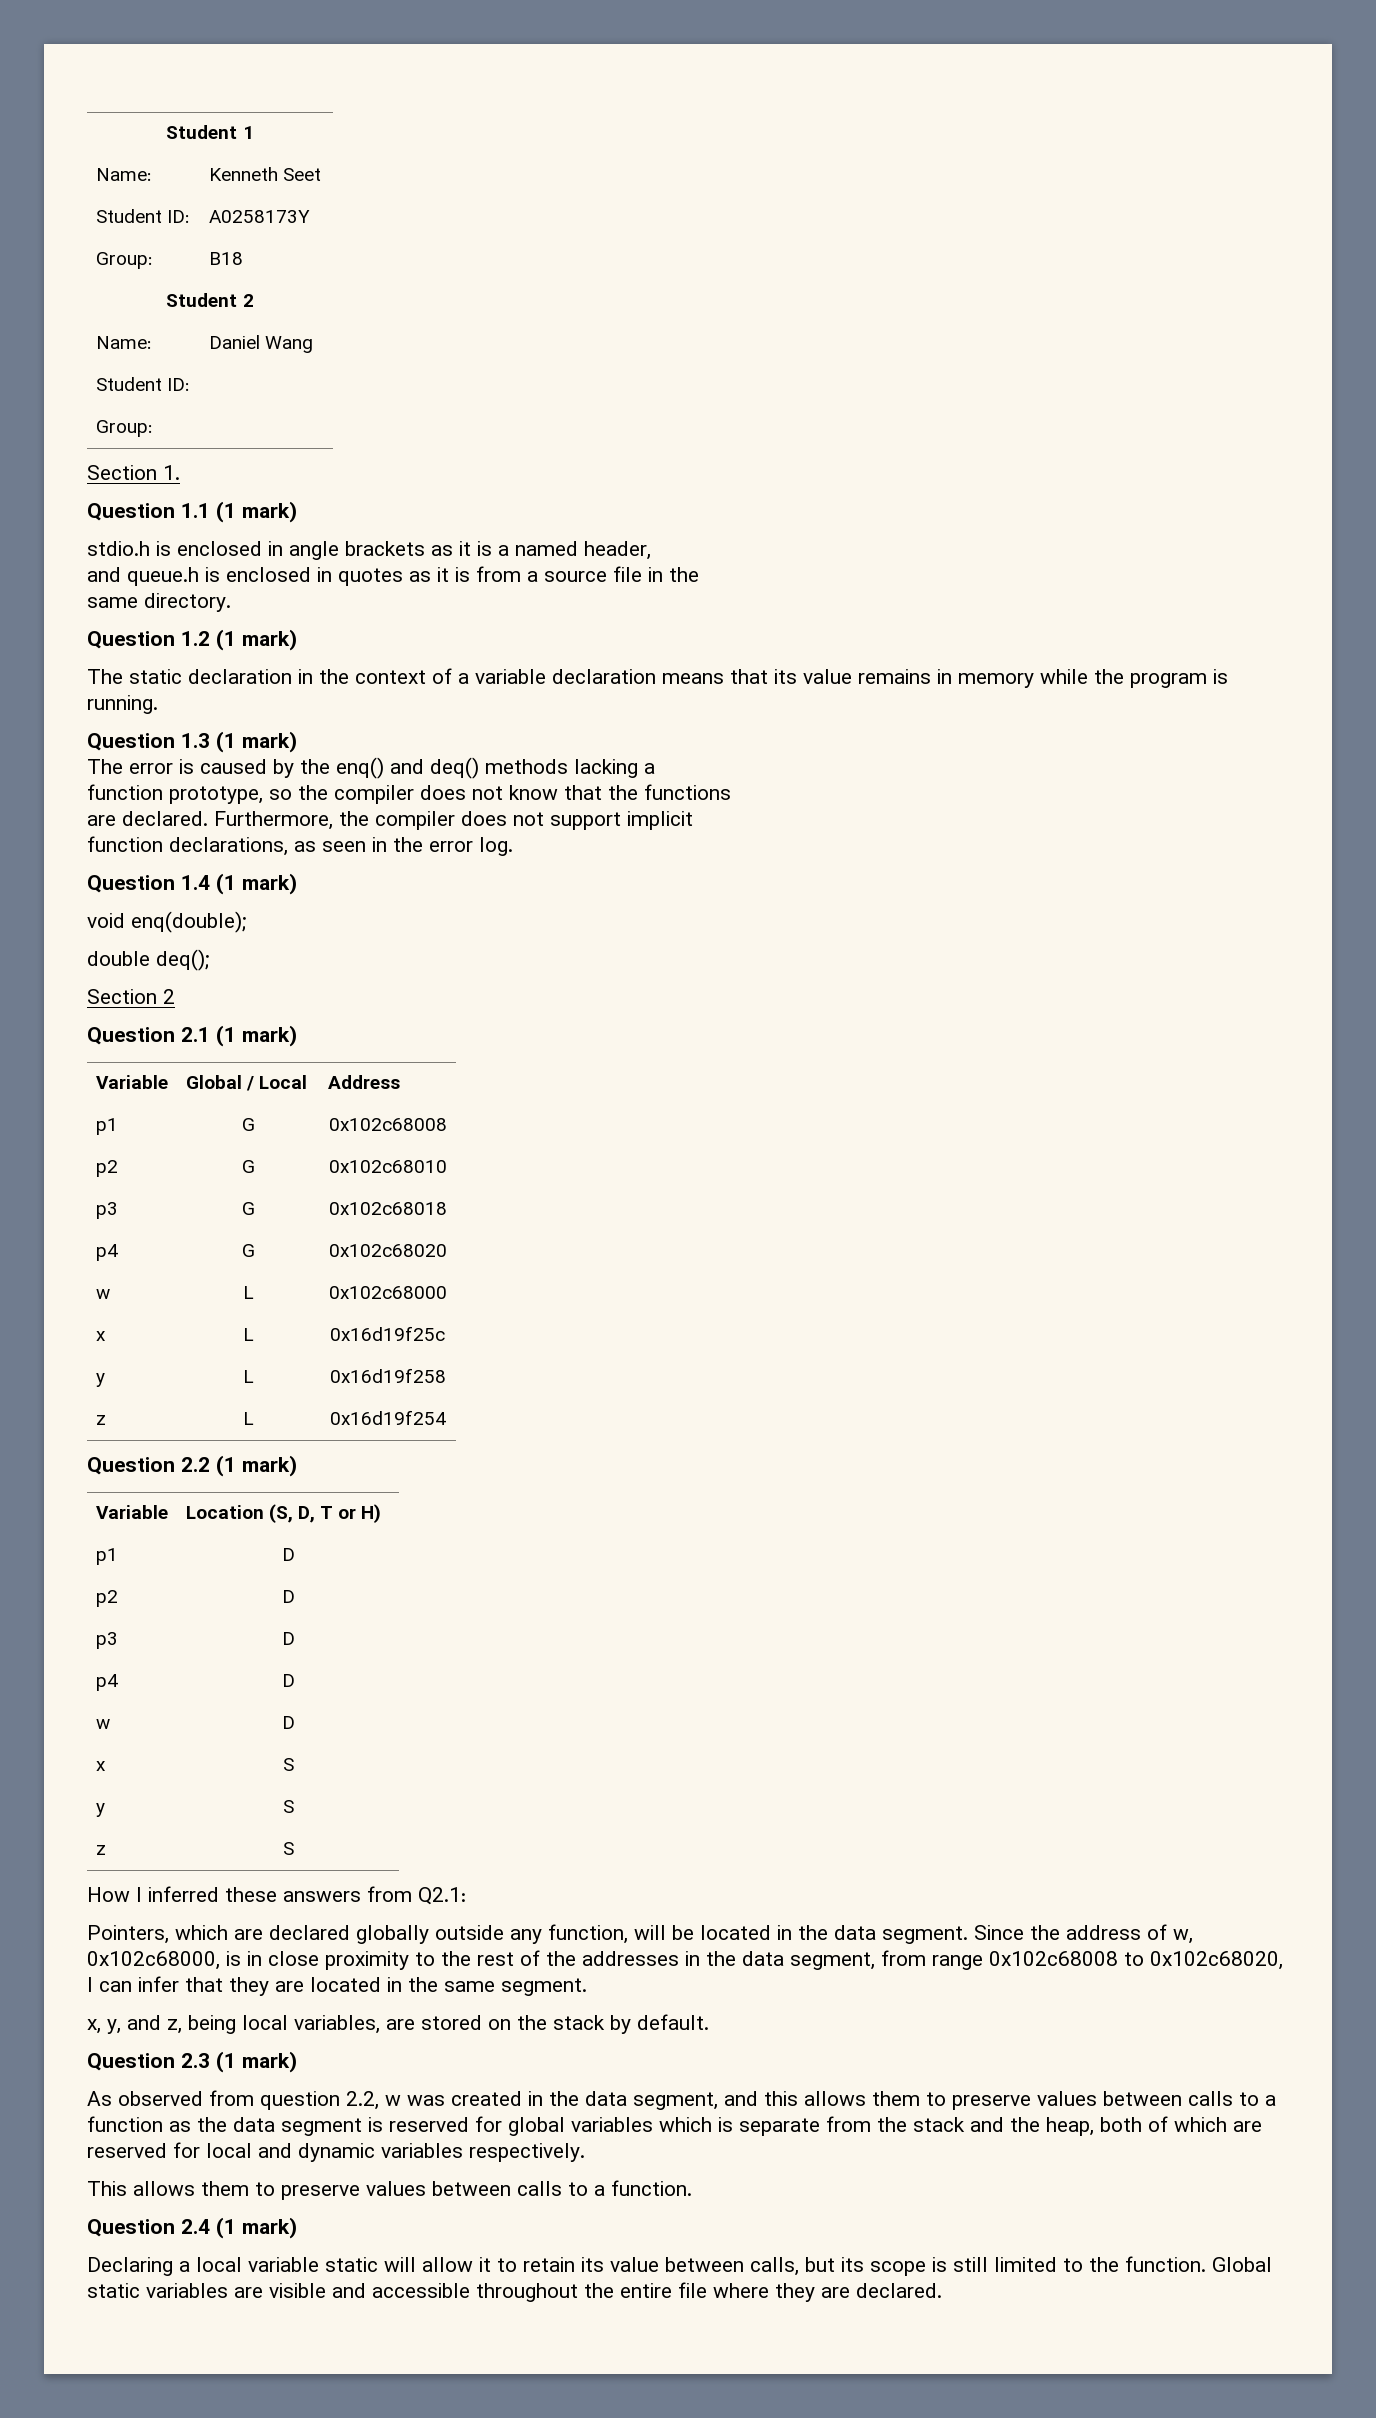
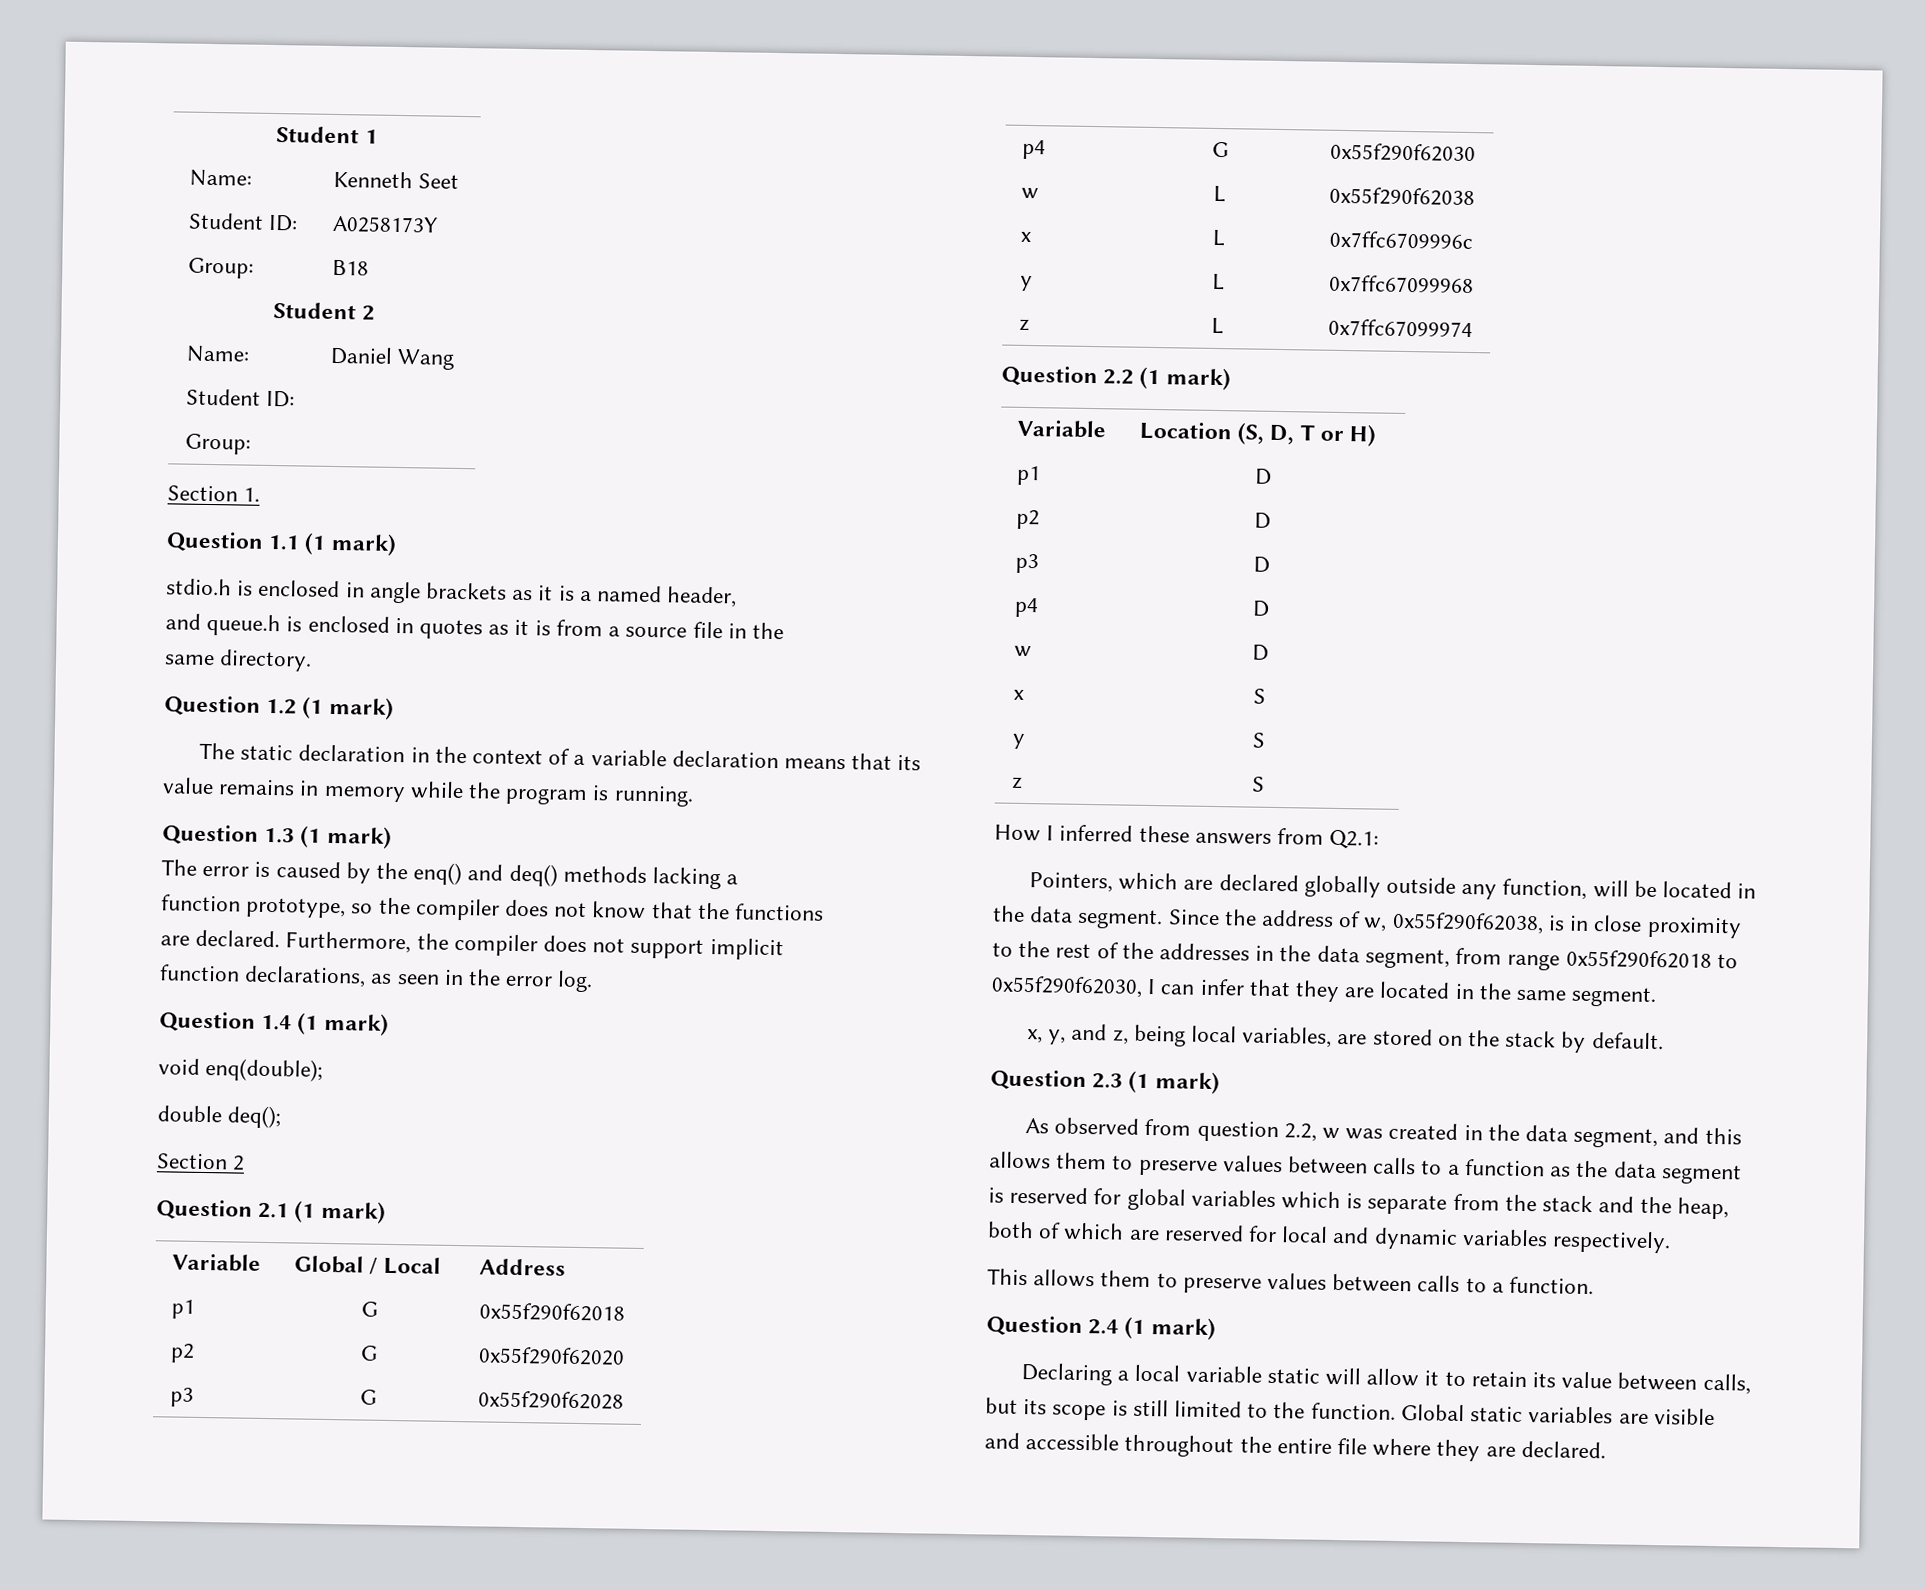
[328,1118,447,1131] 0x102c68008 -> [479,1302,625,1322] 0x55f290f62018
[328,1160,447,1173] 0x102c68010 -> [478,1346,625,1366] 0x55f290f62020
[328,1202,447,1215] 0x102c68018 -> [478,1390,624,1410] 0x55f290f62028
[328,1244,447,1257] 0x102c68020 -> [1330,142,1476,163] 0x55f290f62030
[328,1286,447,1299] 0x102c68000 -> [1329,186,1475,207] 0x55f290f62038
[330,1326,445,1341] 0x16d19f25c -> [1329,230,1473,250] 0x7ffc6709996c
[329,1368,446,1383] 0x16d19f258 -> [1328,274,1474,294] 0x7ffc67099968
[329,1410,446,1425] 0x16d19f254 -> [1327,318,1473,338] 0x7ffc67099974
[87,1951,220,1970] 0x102c68000, -> [1391,911,1544,935] 0x55f290f62038,
[989,1951,1283,1970] 0x102c68008 to 0x102c68020, -> [1565,949,1738,969] [991,975,1143,998] 0x55f290f62018 to 0x55f290f62030,

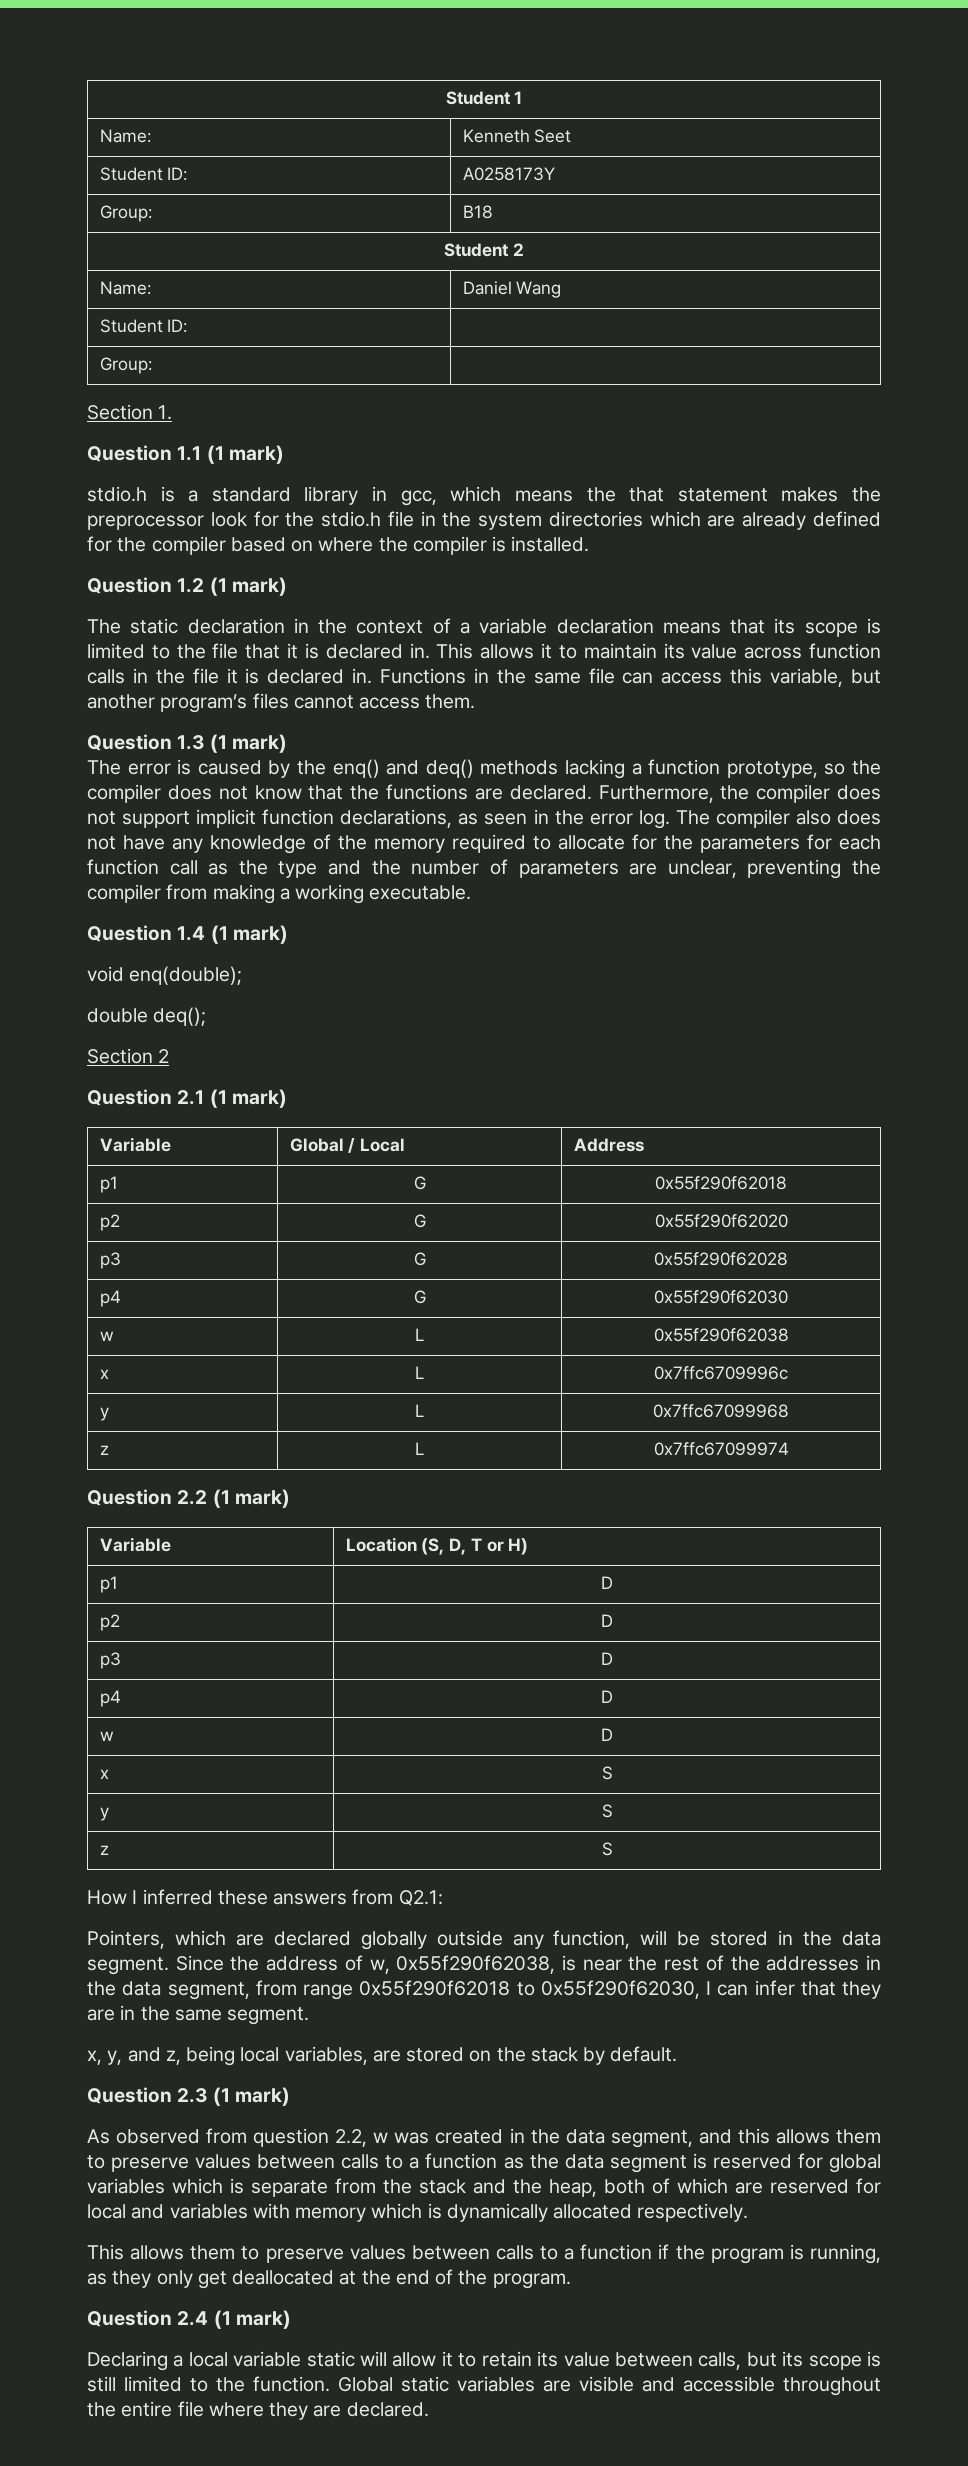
[258,579,738,608] [165,613,784,640] [164,649,313,672] enclosed in angle brackets as it is a named header, // and queue.h is enclosed in quotes as it is from a source file in the // same directory. -> [188,486,881,506] [87,511,881,530] [87,536,590,555] a standard library in gcc, which means the that statement makes the preprocessor look for the stdio.h file in the system directories which are already defined for the compiler based on where the compiler is installed.
[162,777,694,807] value remains in memory while the program is running. -> [804,618,882,637] [87,643,882,659] [87,668,881,687] [87,693,476,713] scope is limited to the file that it is declared in. This allows it to maintain its value across function calls in the file it is declared in. Functions in the same file can access this variable, but another program’s files cannot access them.
(739, 879) // -> (642, 769) none
(825, 912) // -> (468, 792) none
(784, 949) // -> (257, 818) none
(594, 981) none -> [675,809,881,828] [87,834,881,854] [87,859,882,879] [87,884,472,904] The compiler also does not have any knowledge of the memory required to allocate for the parameters for each function call as the type and the number of parameters are unclear, preventing the compiler from making a working executable.
[1662,881,1733,899] located -> [710,1931,769,1946] stored
[1569,915,1742,939] [992,942,1013,957] in close proximity to -> [582,1959,622,1971] near
[1379,981,1451,999] located -> (115, 2015) none
[1373,1227,1548,1250] dynamic variables -> [169,2203,633,2222] variables with memory which is dynamically allocated
[1509,1276,1595,1295] function. -> [580,2244,881,2264] [87,2269,571,2289] function if the program is running, as they only get deallocated at the end of the program.

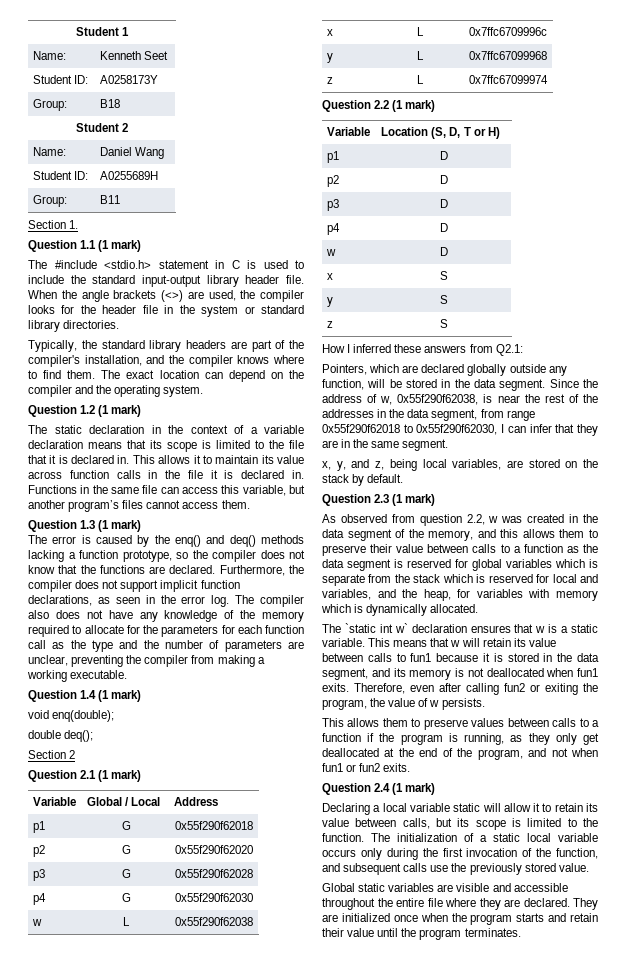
[99,357,152,374] // Group: | -> [100,171,159,180] [33,195,68,207] [100,195,121,204] A0255689H // Group: | B11
[87,486,881,506] [87,511,382,530] stdio.h is a standard library in gcc, which means the that statement makes the preprocessor look for the stdio.h -> [28,260,304,269] [28,275,304,287] [28,290,304,302] [28,305,137,314] The #include <stdio.h> statement in C is used to include the standard input-output library header file. When the angle brackets (<>) are used, the compiler looks for the header
[548,511,881,530] [87,536,590,555] directories which are already defined for the compiler based on where the compiler is installed. -> [244,305,305,314] [28,320,120,332] [28,340,304,352] [28,355,304,367] [28,370,304,382] [28,385,204,397] or standard library directories. // Typically, the standard library headers are part of the compiler's installation, and the compiler knows where to find them. The exact location can depend on the compiler and the operating system.
[610,2130,693,2148] segment, -> [347,529,474,541] segment of the memory,
[195,2154,252,2169] values -> [370,544,424,553] their value
[473,2178,881,2197] [87,2204,165,2219] and the heap, both of which are reserved for local and -> [442,574,598,583] [322,589,471,601] which is reserved for local and variables, and the heap, for
[553,2203,749,2222] allocated respectively. -> [430,604,479,613] [322,623,598,633] [322,638,556,647] [322,653,599,662] [322,668,598,680] [322,683,598,695] [322,698,485,710] allocated. // The `static int w` declaration ensures that w is a static variable. This means that w will retain its value between calls to fun1 because it is stored in the data segment, and its memory is not deallocated when fun1 exits. Therefore, even after calling fun2 or exiting the program, the value of w persists.
[492,2273,571,2289] program. -> [477,748,598,760] [322,763,411,772] program, and not when fun1 or fun2 exits.
[87,2376,116,2392] still -> (521, 822) none
(330, 2384) none -> [371,833,598,842] [322,848,598,860] [322,863,589,875] The initialization of a static local variable occurs only during the first invocation of the function, and subsequent calls use the previously stored value. //
(429, 2409) none -> [573,898,598,910] [322,913,598,925] [322,928,521,940] They are initialized once when the program starts and retain their value until the program terminates.

